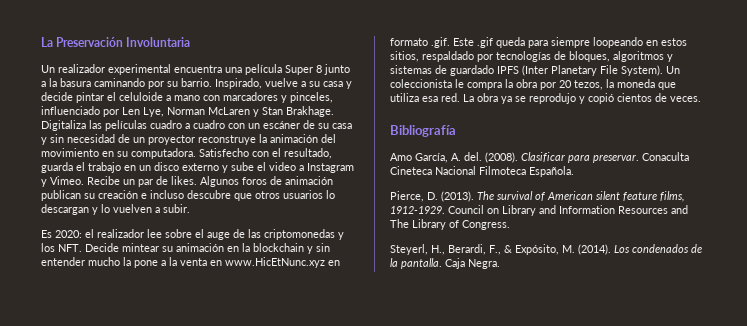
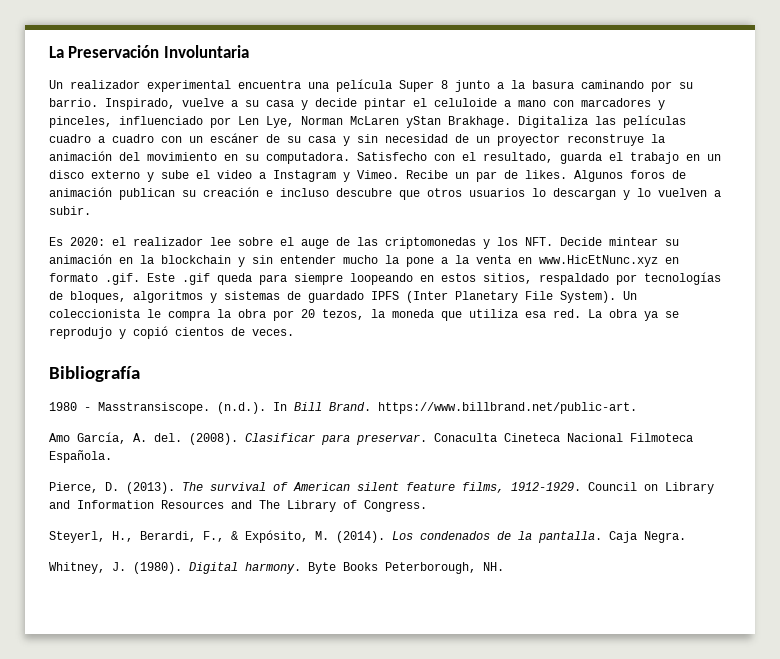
[253,107,283,117] y Stan -> [406,116,441,128] yStan
(456, 131) none -> [49,402,637,414] // 1980 - Masstransiscope. (n.d.). In Bill Brand. https://www.billbrand.net/public-art.
(500, 264) none -> [49,562,504,574] // Whitney, J. (1980). Digital harmony. Byte Books Peterborough, NH.

